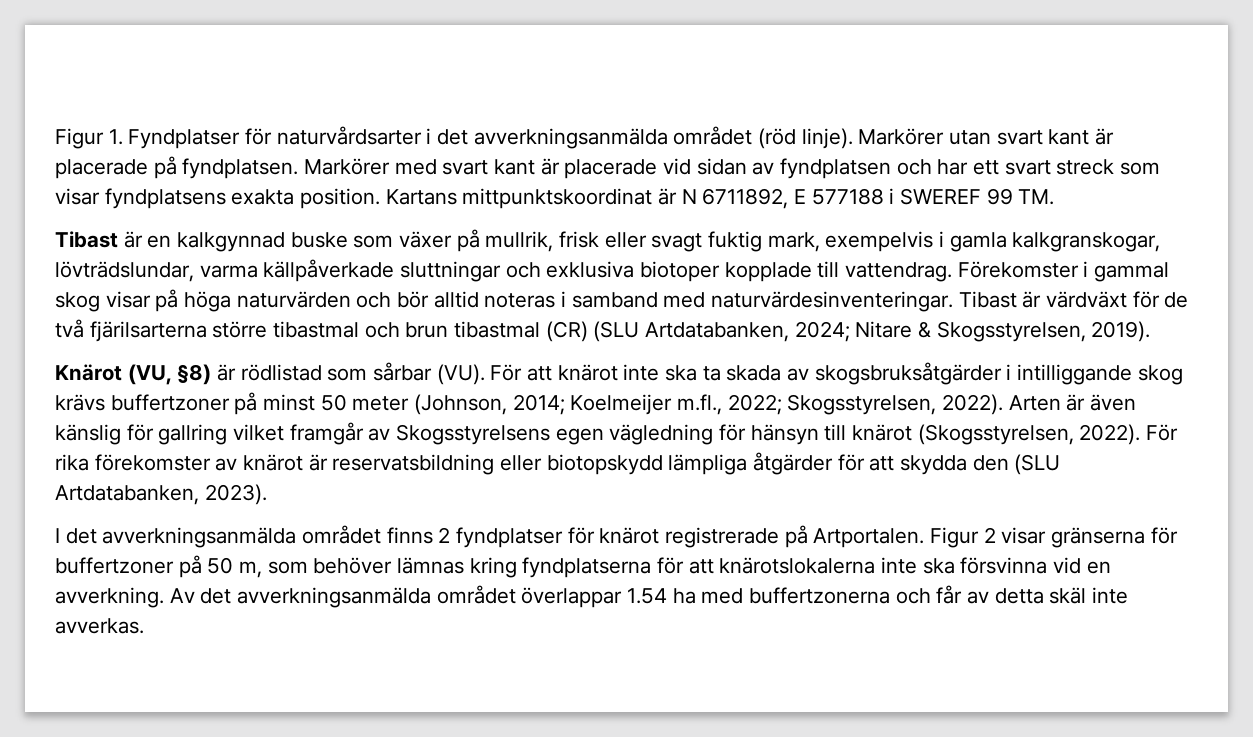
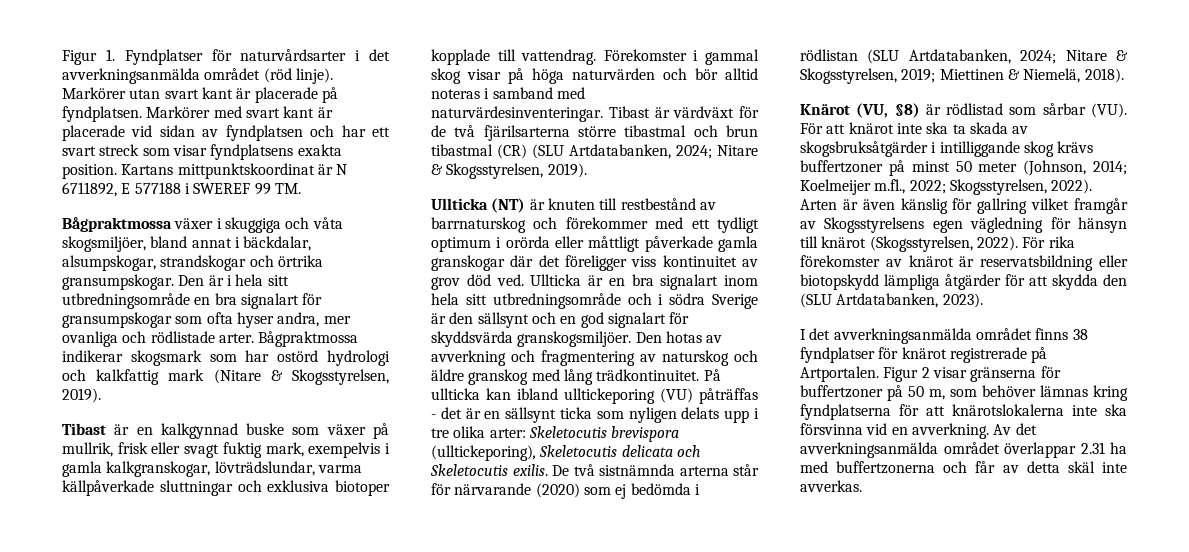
(1055, 197) none -> [62,217,343,233] [62,236,312,252] [62,255,323,271] [62,274,289,290] [62,293,323,309] [62,312,351,328] [62,331,359,347] [62,350,391,366] [62,369,390,385] [62,388,101,403] // Bågpraktmossa växer i skuggiga och våta skogsmiljöer, bland annat i bäckdalar, alsumpskogar, strandskogar och örtrika gransumpskogar. Den är i hela sitt utbredningsområde en bra signalart för gransumpskogar som ofta hyser andra, mer ovanliga och rödlistade arter. Bågpraktmossa indikerar skogsmark som har ostörd hydrologi och kalkfattig mark (Nitare & Skogsstyrelsen, 2019).
(1151, 331) none -> [431,198,716,213] [431,217,759,233] [431,236,758,252] [431,255,758,271] [431,274,758,290] [431,293,758,309] [431,312,690,328] [431,331,723,347] [431,350,758,366] [431,369,721,385] [431,388,758,404] [431,407,759,423] [431,426,680,442] [431,445,700,461] [430,464,759,476] [431,483,700,499] [800,49,1128,64] [800,68,1124,84] // Ullticka (NT) är knuten till restbestånd av barrnaturskog och förekommer med ett tydligt optimum i orörda eller måttligt påverkade gamla granskogar där det föreligger viss kontinuitet av grov död ved. Ullticka är en bra signalart inom hela sitt utbredningsområde och i södra Sverige är den sällsynt och en god signalart för skyddsvärda granskogsmiljöer. Den hotas av avverkning och fragmentering av naturskog och äldre granskog med lång trädkontinuitet. På ullticka kan ibland ulltickeporing (VU) påträffas - det är en sällsynt ticka som nyligen delats upp i tre olika arter: Skeletocutis brevispora (ulltickeporing), Skeletocutis delicata och Skeletocutis exilis. De två sistnämnda arterna står för närvarande (2020) som ej bedömda i rödlistan (SLU Artdatabanken, 2024; Nitare & Skogsstyrelsen, 2019; Miettinen & Niemelä, 2018).
[438,527,451,543] 2 -> [1072,329,1088,340] 38
[627,588,668,604] 1.54 -> [1080,442,1105,454] 2.31

